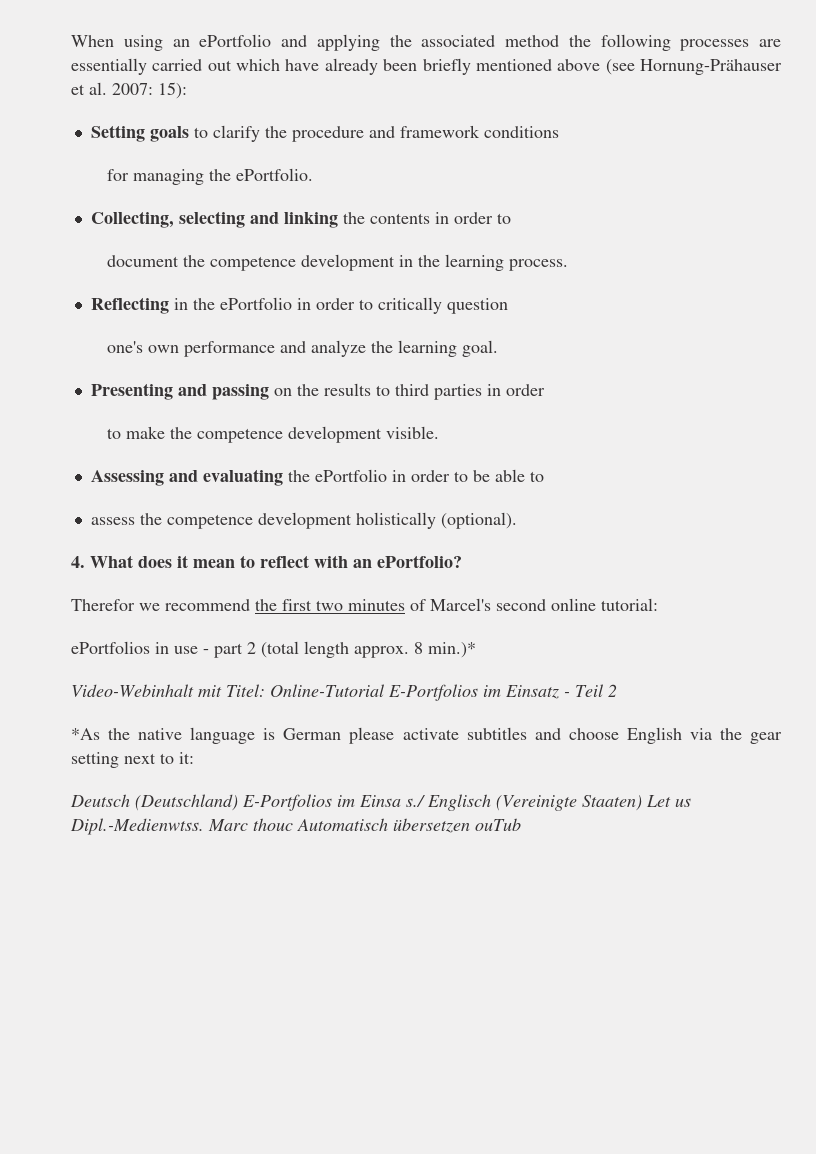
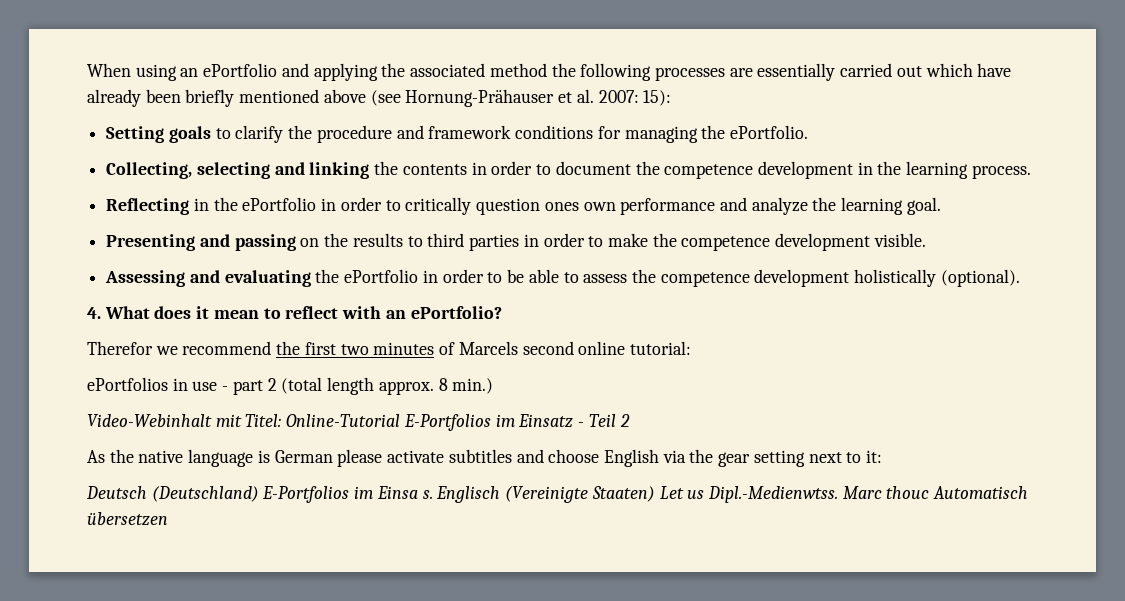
(559, 132) // -> (594, 132) none
(511, 218) // -> (552, 169) none
[106,341,143,353] // one's -> [544,202,579,211] ones
(545, 390) // -> (585, 240) none
(544, 476) // -> (579, 277) none
[430,598,491,611] Marcel's -> [458,341,518,355] Marcels
[428,642,476,658] min.)* -> [452,378,494,394] min.)
[71,728,100,740] *As -> [87,450,105,463] As
[406,795,425,807] s./ -> [422,490,433,499] s.
[475,818,521,831] ouTub -> (168, 519) none

